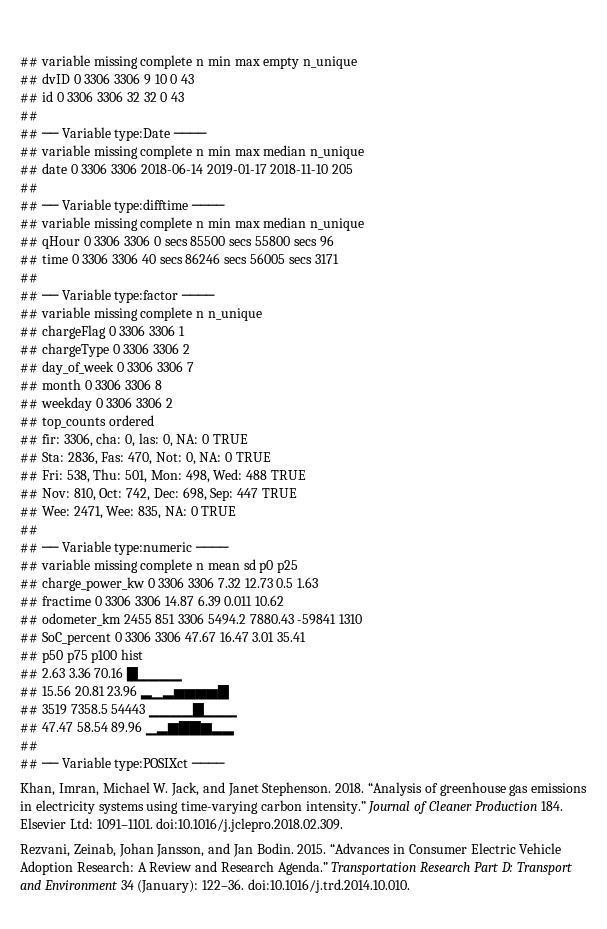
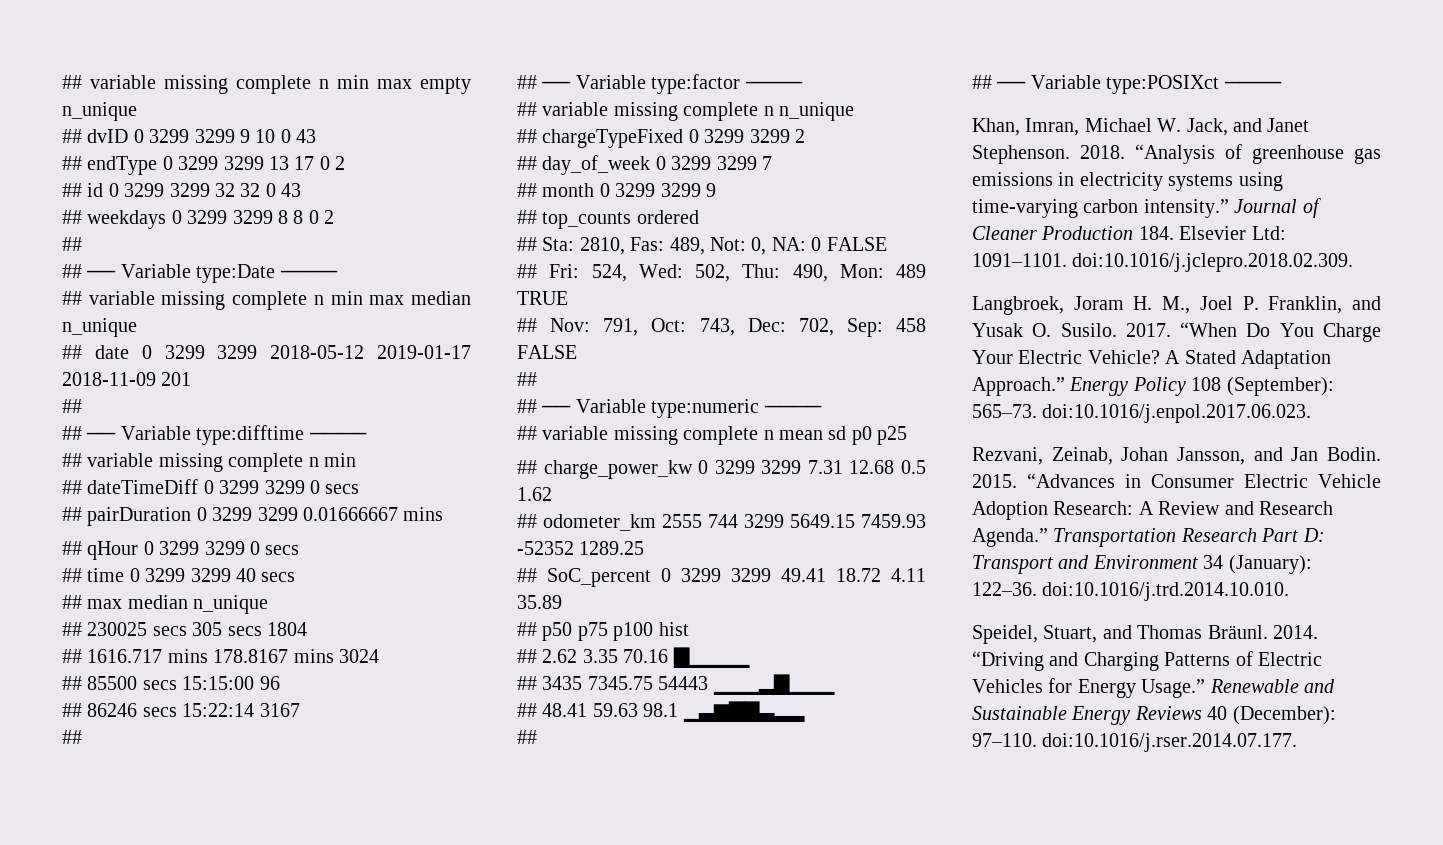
[84,73,141,84] 3306 3306 -> [149,129,235,143] 3299 3299
(195, 79) none -> [62,156,346,175] // ## endType 0 3299 3299 13 17 0 2
[67,91,124,102] 3306 3306 -> [124,183,210,197] 3299 3299
(185, 97) none -> [62,210,335,229] // ## weekdays 0 3299 3299 8 8 0 2
[81,163,354,175] 3306 3306 2018-06-14 2019-01-17 2018-11-10 205 -> [164,345,471,359] [62,372,192,386] 3299 3299 2018-05-12 2019-01-17 2018-11-09 201
[234,217,365,231] [20,235,334,249] [20,253,339,265] max median n_unique // ## qHour 0 3306 3306 0 secs 85500 secs 55800 secs 96 // ## time 0 3306 3306 40 secs 86246 secs 56005 secs 3171 -> [62,479,360,494] [62,507,444,526] [62,541,300,560] [62,568,296,582] [62,595,269,614] [62,622,307,636] [62,649,379,663] [62,676,280,690] [62,703,300,717] // ## dateTimeDiff 0 3299 3299 0 secs // ## pairDuration 0 3299 3299 0.01666667 mins // ## qHour 0 3299 3299 0 secs // ## time 0 3299 3299 40 secs // ## max median n_unique // ## 230025 secs 305 secs 1804 // ## 1616.717 mins 178.8167 mins 3024 // ## 85500 secs 15:15:00 96 // ## 86246 secs 15:22:14 3167
[41,325,185,339] [20,343,180,357] chargeFlag 0 3306 3306 1 // ## chargeType 0 3306 3306 -> [542,129,790,148] chargeTypeFixed 0 3299 3299
[127,361,184,372] 3306 3306 -> [671,156,757,170] 3299 3299
[95,379,162,390] [20,397,173,411] [20,415,154,429] [20,433,249,447] 3306 3306 8 // ## weekday 0 3306 3306 2 // ## top_counts ordered // ## fir: 3306, cha: 0, las: 0, NA: 0 TRUE -> [615,183,716,197] [517,210,699,229] 3299 3299 9 // ## top_counts ordered
[67,451,153,465] 2836, Fas: 470, -> [579,237,705,255] 2810, Fas: 489,
[236,452,272,462] TRUE -> [826,237,887,251] FALSE
[66,469,307,483] [20,487,298,501] [20,506,237,519] 538, Thu: 501, Mon: 498, Wed: 488 TRUE // ## Nov: 810, Oct: 742, Dec: 698, Sep: 447 TRUE // ## Wee: 2471, Wee: 835, NA: 0 TRUE -> [591,264,926,282] [517,291,568,305] [517,318,926,337] [517,345,577,359] 524, Wed: 502, Thu: 490, Mon: 489 TRUE // ## Nov: 791, Oct: 743, Dec: 702, Sep: 458 FALSE
[158,577,319,588] [20,595,285,607] [20,613,363,626] [20,631,307,645] 3306 3306 7.32 12.73 0.5 1.63 // ## fractime 0 3306 3306 14.87 6.39 0.011 10.62 // ## odometer_km 2455 851 3306 5494.2 7880.43 -59841 1310 // ## SoC_percent 0 3306 3306 47.67 16.47 3.01 35.41 -> [714,460,926,474] [517,487,552,501] [517,514,926,531] [517,541,645,555] [517,568,926,587] [517,595,562,609] 3299 3299 7.31 12.68 0.5 1.62 // ## odometer_km 2555 744 3299 5649.15 7459.93 -52352 1289.25 // ## SoC_percent 0 3299 3299 49.41 18.72 4.11 35.89
[41,667,91,678] 2.63 3.36 -> [542,649,618,663] 2.62 3.35
[41,685,230,700] [20,703,238,718] [20,721,235,736] 15.56 20.81 23.96 ▂▁▂▅▅▅▅▇ // ## 3519 7358.5 54443 ▁▁▁▁▇▁▁▁ // ## 47.47 58.54 89.96 ▁▂▆▇▇▆▂▂ -> [542,674,835,695] [517,701,805,722] 3435 7345.75 54443 ▁▁▁▂▇▁▁▁ // ## 48.41 59.63 98.1 ▁▃▆▇▇▃▂▂
(344, 825) none -> [972,296,1381,315] [972,322,1381,342] [972,350,1331,369] [972,377,1334,396] [972,404,1312,423] // Langbroek, Joram H. M., Joel P. Franklin, and Yusak O. Susilo. 2017. “When Do You Charge Your Electric Vehicle? A Stated Adaptation Approach.” Energy Policy 108 (September): 565–73. doi:10.1016/j.enpol.2017.06.023.
(410, 886) none -> [972,625,1318,644] [972,651,1322,671] [972,678,1335,698] [972,706,1336,725] [972,733,1298,752] // Speidel, Stuart, and Thomas Bräunl. 2014. “Driving and Charging Patterns of Electric Vehicles for Energy Usage.” Renewable and Sustainable Energy Reviews 40 (December): 97–110. doi:10.1016/j.rser.2014.07.177.

